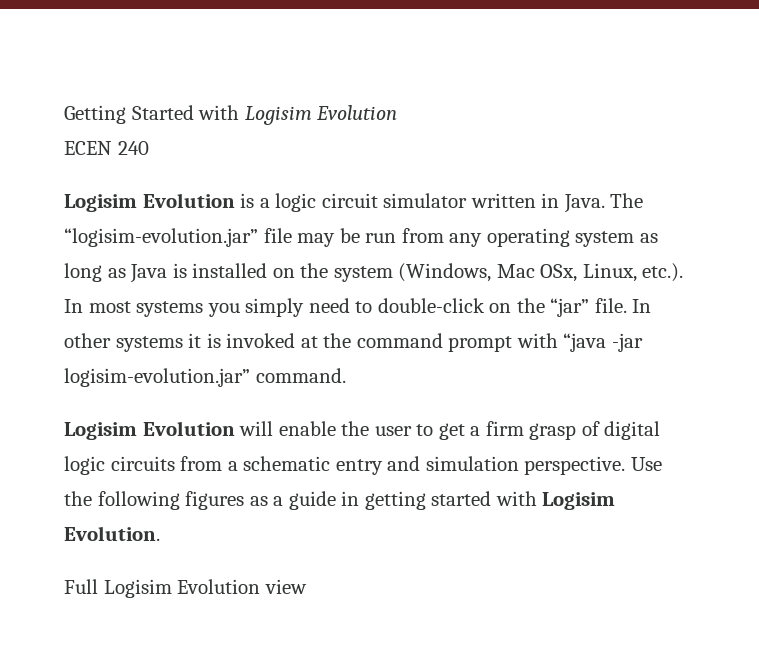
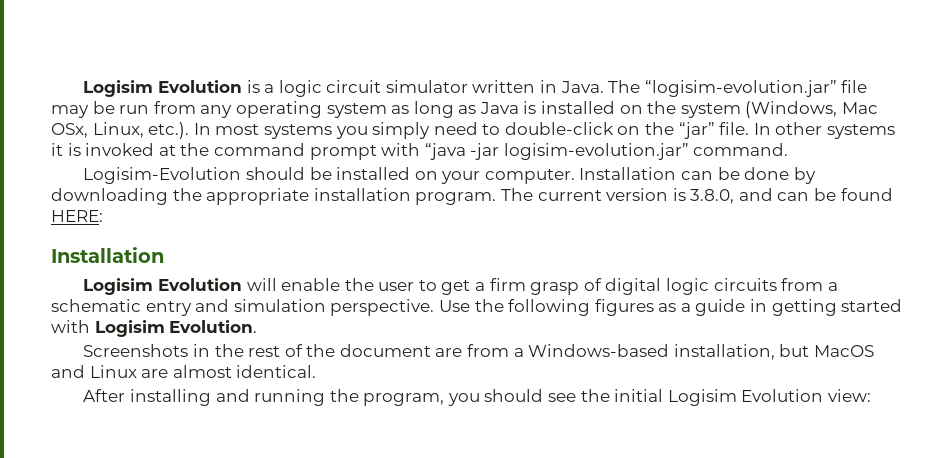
[64,105,398,125] [64,141,149,155] Getting Started with Logisim Evolution // ECEN 240 // -> (83, 88) none
(346, 375) none -> [83,167,816,184] [51,188,893,205] [51,210,103,222] [51,247,164,263] // Logisim-Evolution should be installed on your computer. Installation can be done by downloading the appropriate installation program. The current version is 3.8.0, and can be found HERE: // Installation
[64,579,307,598] Full Logisim Evolution view -> [83,344,874,360] [51,365,317,378] [83,389,871,406] Screenshots in the rest of the document are from a Windows-based installation, but MacOS and Linux are almost identical. // After installing and running the program, you should see the initial Logisim Evolution view:

